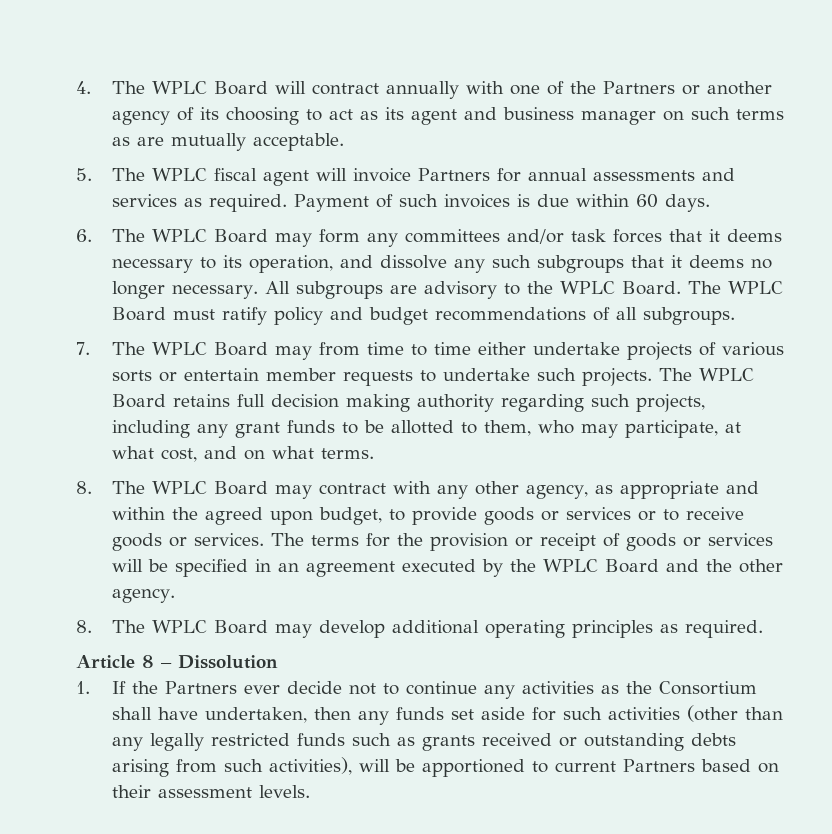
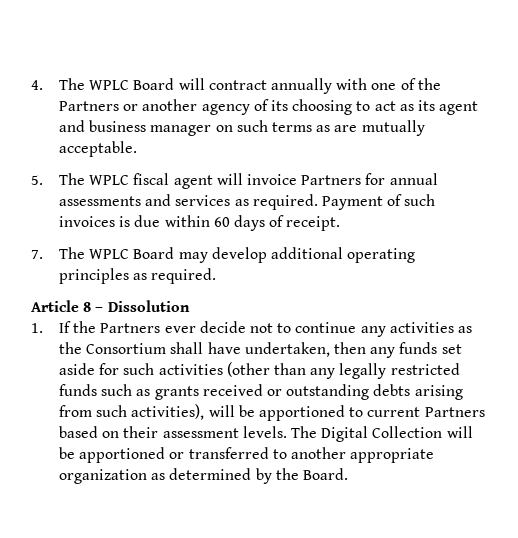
[664,194,710,212] [76,229,782,247] [111,255,772,273] [111,281,783,299] [111,307,735,325] [76,342,784,360] [111,368,754,386] [111,394,705,412] [111,420,741,438] [111,446,374,462] [76,481,759,499] [111,507,744,525] [111,533,773,551] [111,559,783,577] [111,588,175,603] [76,620,92,633] days. // 6. The WPLC Board may form any committees and/or task forces that it deems necessary to its operation, and dissolve any such subgroups that it deems no longer necessary. All subgroups are advisory to the WPLC Board. The WPLC Board must ratify policy and budget recommendations of all subgroups. // 7. The WPLC Board may from time to time either undertake projects of various sorts or entertain member requests to undertake such projects. The WPLC Board retains full decision making authority regarding such projects, including any grant funds to be allotted to them, who may participate, at what cost, and on what terms. // 8. The WPLC Board may contract with any other agency, as appropriate and within the agreed upon budget, to provide goods or services or to receive goods or services. The terms for the provision or receipt of goods or services will be specified in an agreement executed by the WPLC Board and the other agency. // 8. -> [234,215,341,231] [31,250,43,259] days of receipt. // 7.
(310, 791) none -> [291,426,473,442] [59,447,435,463] [59,468,349,484] The Digital Collection will be apportioned or transferred to another appropriate organization as determined by the Board.

